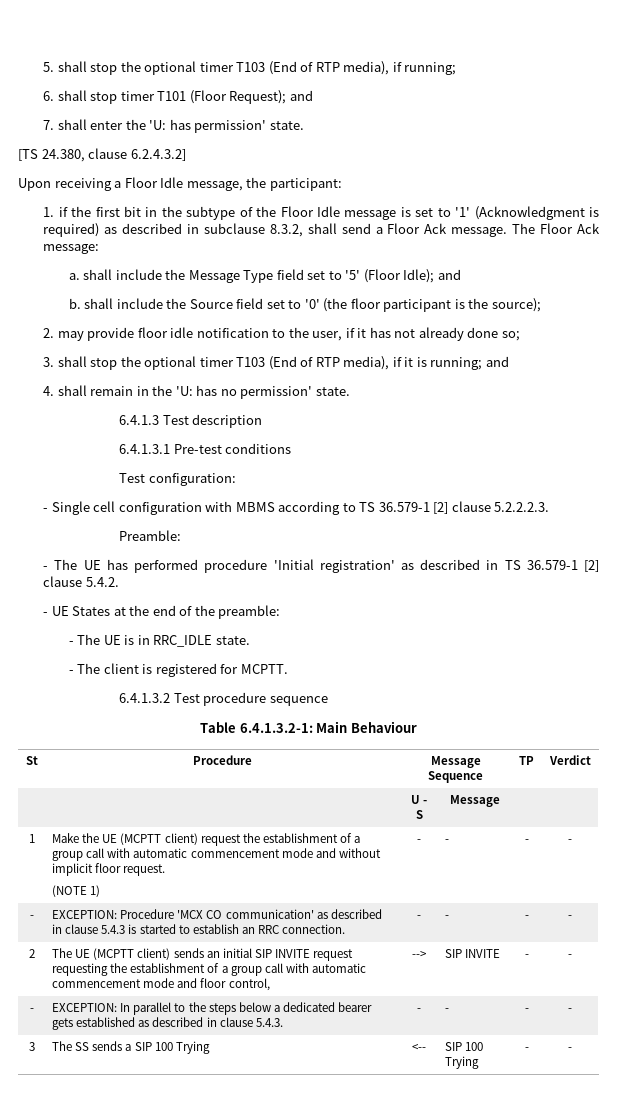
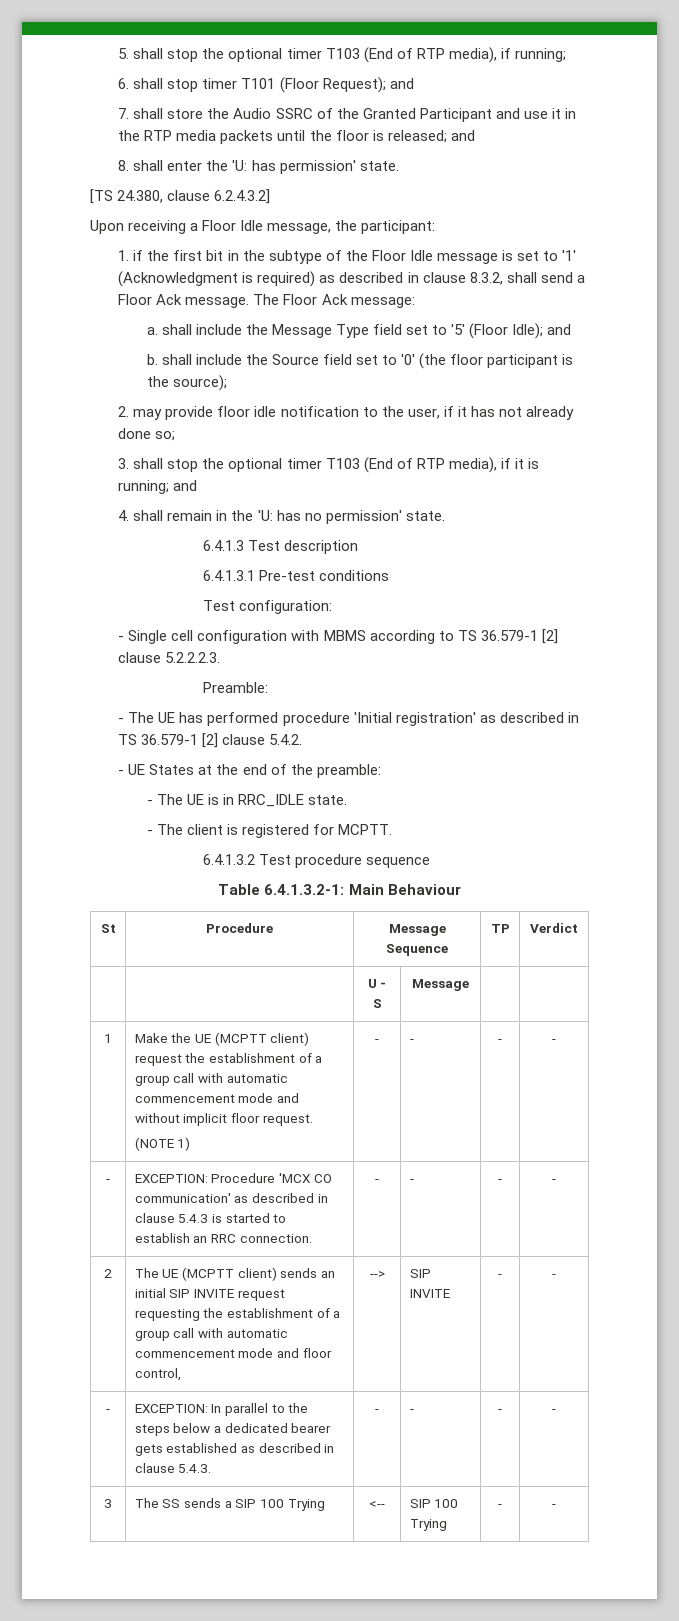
(87, 124) none -> [167,108,576,122] [118,130,475,144] [118,160,164,171] store the Audio SSRC of the Granted Participant and use it in the RTP media packets until the floor is released; and // 8. shall
[203,223,265,234] subclause -> [422,272,466,283] clause

